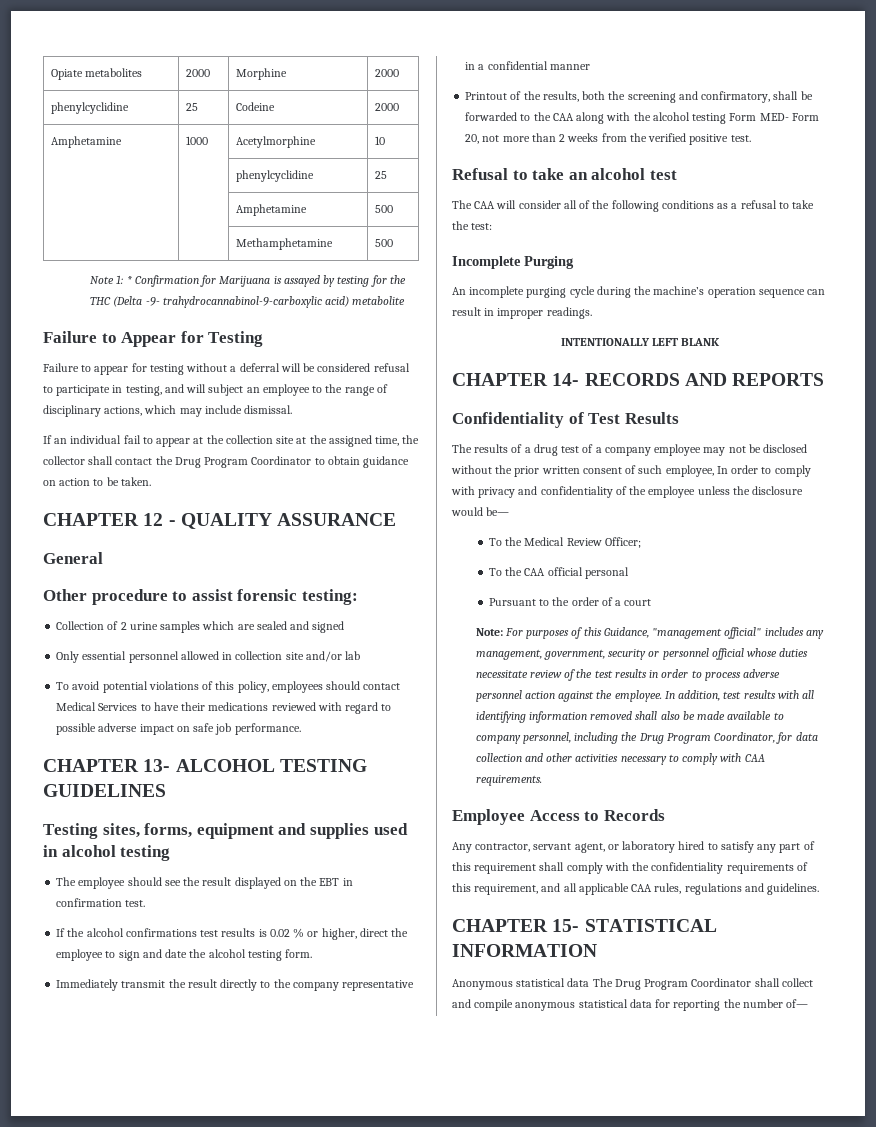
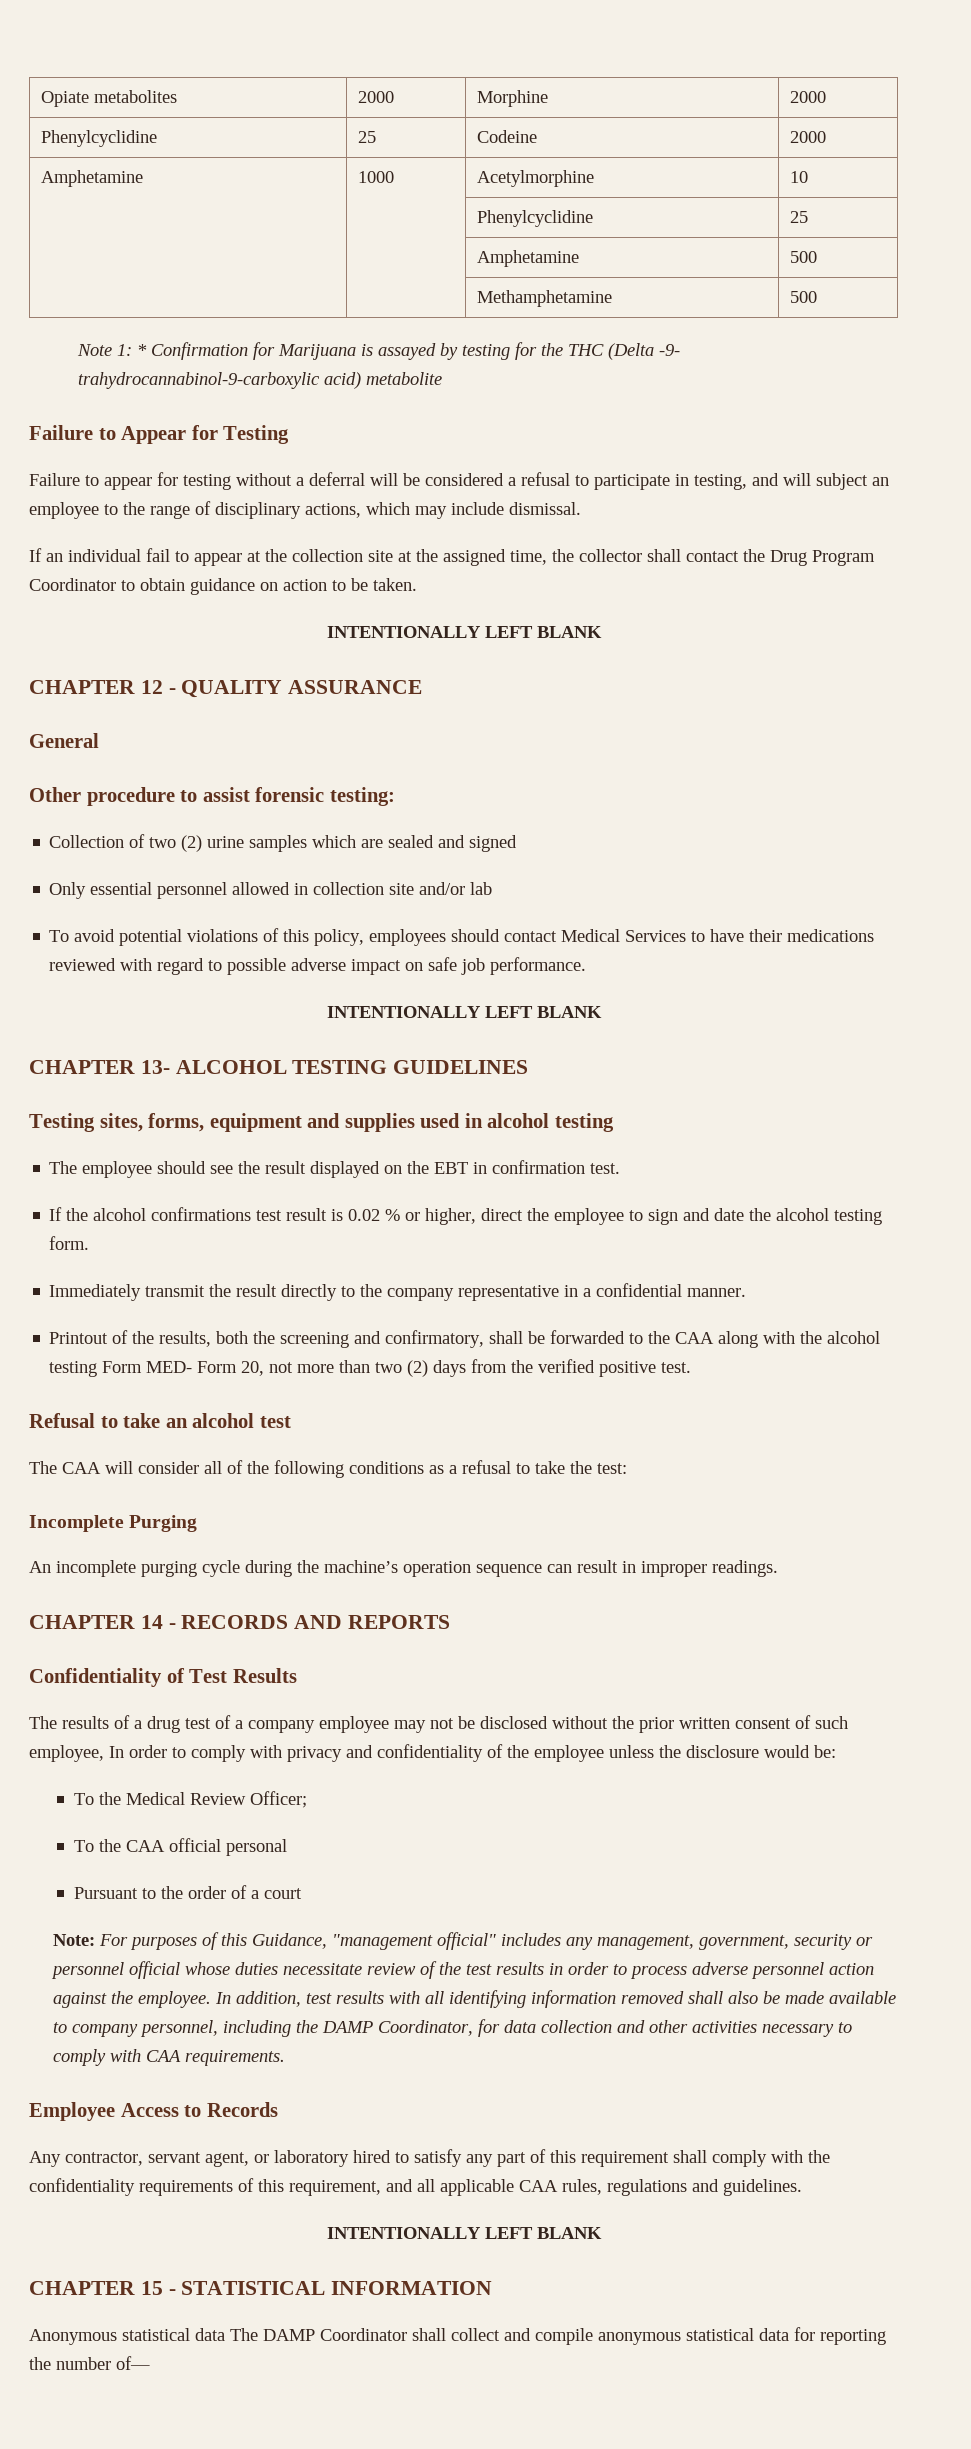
[50,102,129,114] phenylcyclidine -> [41,130,158,147] Phenylcyclidine
[235,170,314,182] phenylcyclidine -> [477,210,594,227] Phenylcyclidine
(371, 367) none -> [508,477,516,486] a
(151, 481) none -> [327,626,602,638] // INTENTIONALLY LEFT BLANK
[120,622,127,630] 2 -> [149,835,203,852] two (2)
(301, 729) none -> [327,1006,602,1018] // INTENTIONALLY LEFT BLANK
[221,928,256,937] results -> [286,1208,328,1221] result
[549,64,590,70] manner -> [687,1288,747,1297] manner.
[559,133,599,142] 2 weeks -> [375,1360,467,1377] two (2) days
[560,338,721,346] [452,373,580,386] // INTENTIONALLY LEFT BLANK // CHAPTER 14- -> [29,1615,176,1629] // CHAPTER 14 -
[486,507,510,516] be— -> [814,1745,836,1758] be:
[638,733,711,744] Drug Program -> [322,2021,374,2033] DAMP
[452,919,580,932] // CHAPTER 15- -> [327,2227,602,2239] [29,2281,176,2295] // INTENTIONALLY LEFT BLANK // CHAPTER 15 -
[614,979,689,990] Drug Program -> [263,2329,315,2341] DAMP

